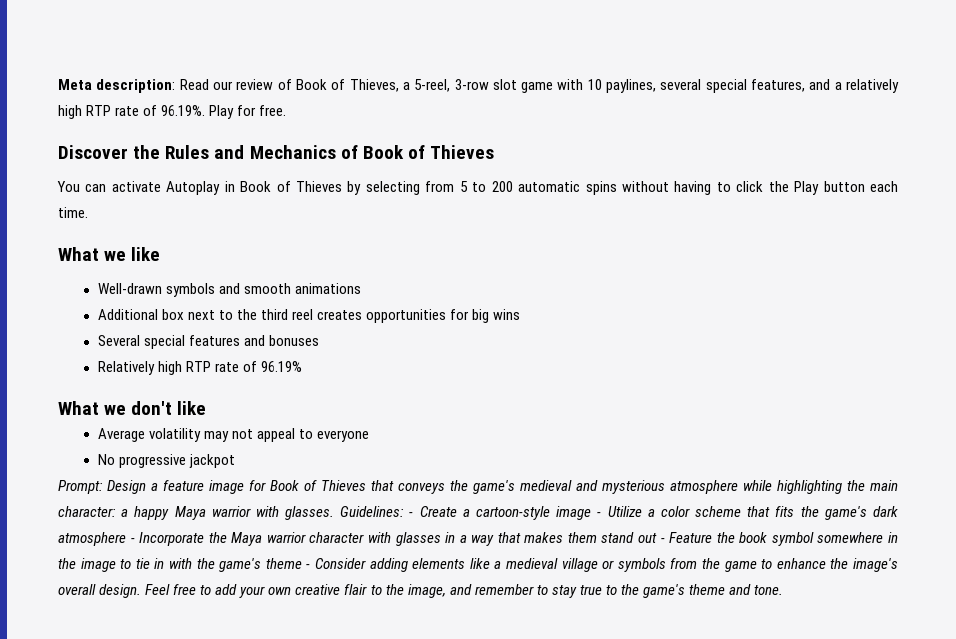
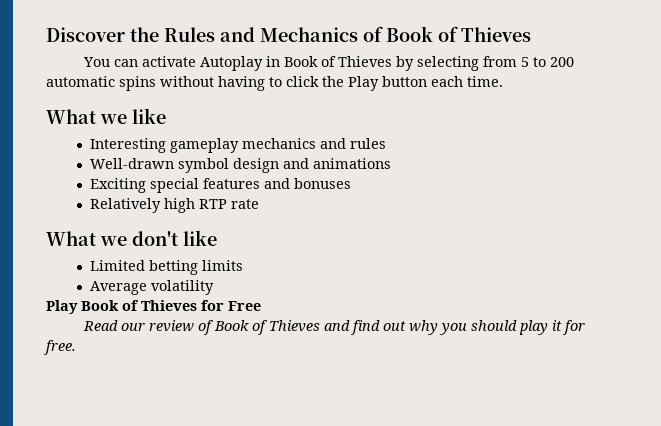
[58,79,900,93] [58,105,287,119] Meta description: Read our review of Book of Thieves, a 5-reel, 3-row slot game with 10 paylines, several special features, and a relatively high RTP rate of 96.19%. Play for free. // -> (46, 34) none
[97,283,362,297] [97,309,521,323] [97,335,140,346] Well-drawn symbols and smooth animations // Additional box next to the third reel creates opportunities for big wins // Several -> [90,138,387,153] [90,158,392,173] [90,178,147,193] Interesting gameplay mechanics and rules // Well-drawn symbol design and animations // Exciting
[243,361,303,372] of 96.19% -> (260, 204) none
(207, 408) none -> [90,260,244,275] // Limited betting limits
[203,428,370,442] [97,454,235,468] [58,480,898,494] [58,506,898,520] [58,532,899,546] [58,558,899,572] [58,584,784,598] may not appeal to everyone // No progressive jackpot // Prompt: Design a feature image for Book of Thieves that conveys the game's medieval and mysterious atmosphere while highlighting the main character: a happy Maya warrior with glasses. Guidelines: - Create a cartoon-style image - Utilize a color scheme that fits the game's dark atmosphere - Incorporate the Maya warrior character with glasses in a way that makes them stand out - Feature the book symbol somewhere in the image to tie in with the game's theme - Consider adding elements like a medieval village or symbols from the game to enhance the image's overall design. Feel free to add your own creative flair to the image, and remember to stay true to the game's theme and tone. -> [46,300,261,314] [82,320,585,335] [43,340,76,355] // Play Book of Thieves for Free // Read our review of Book of Thieves and find out why you should play it for free.

